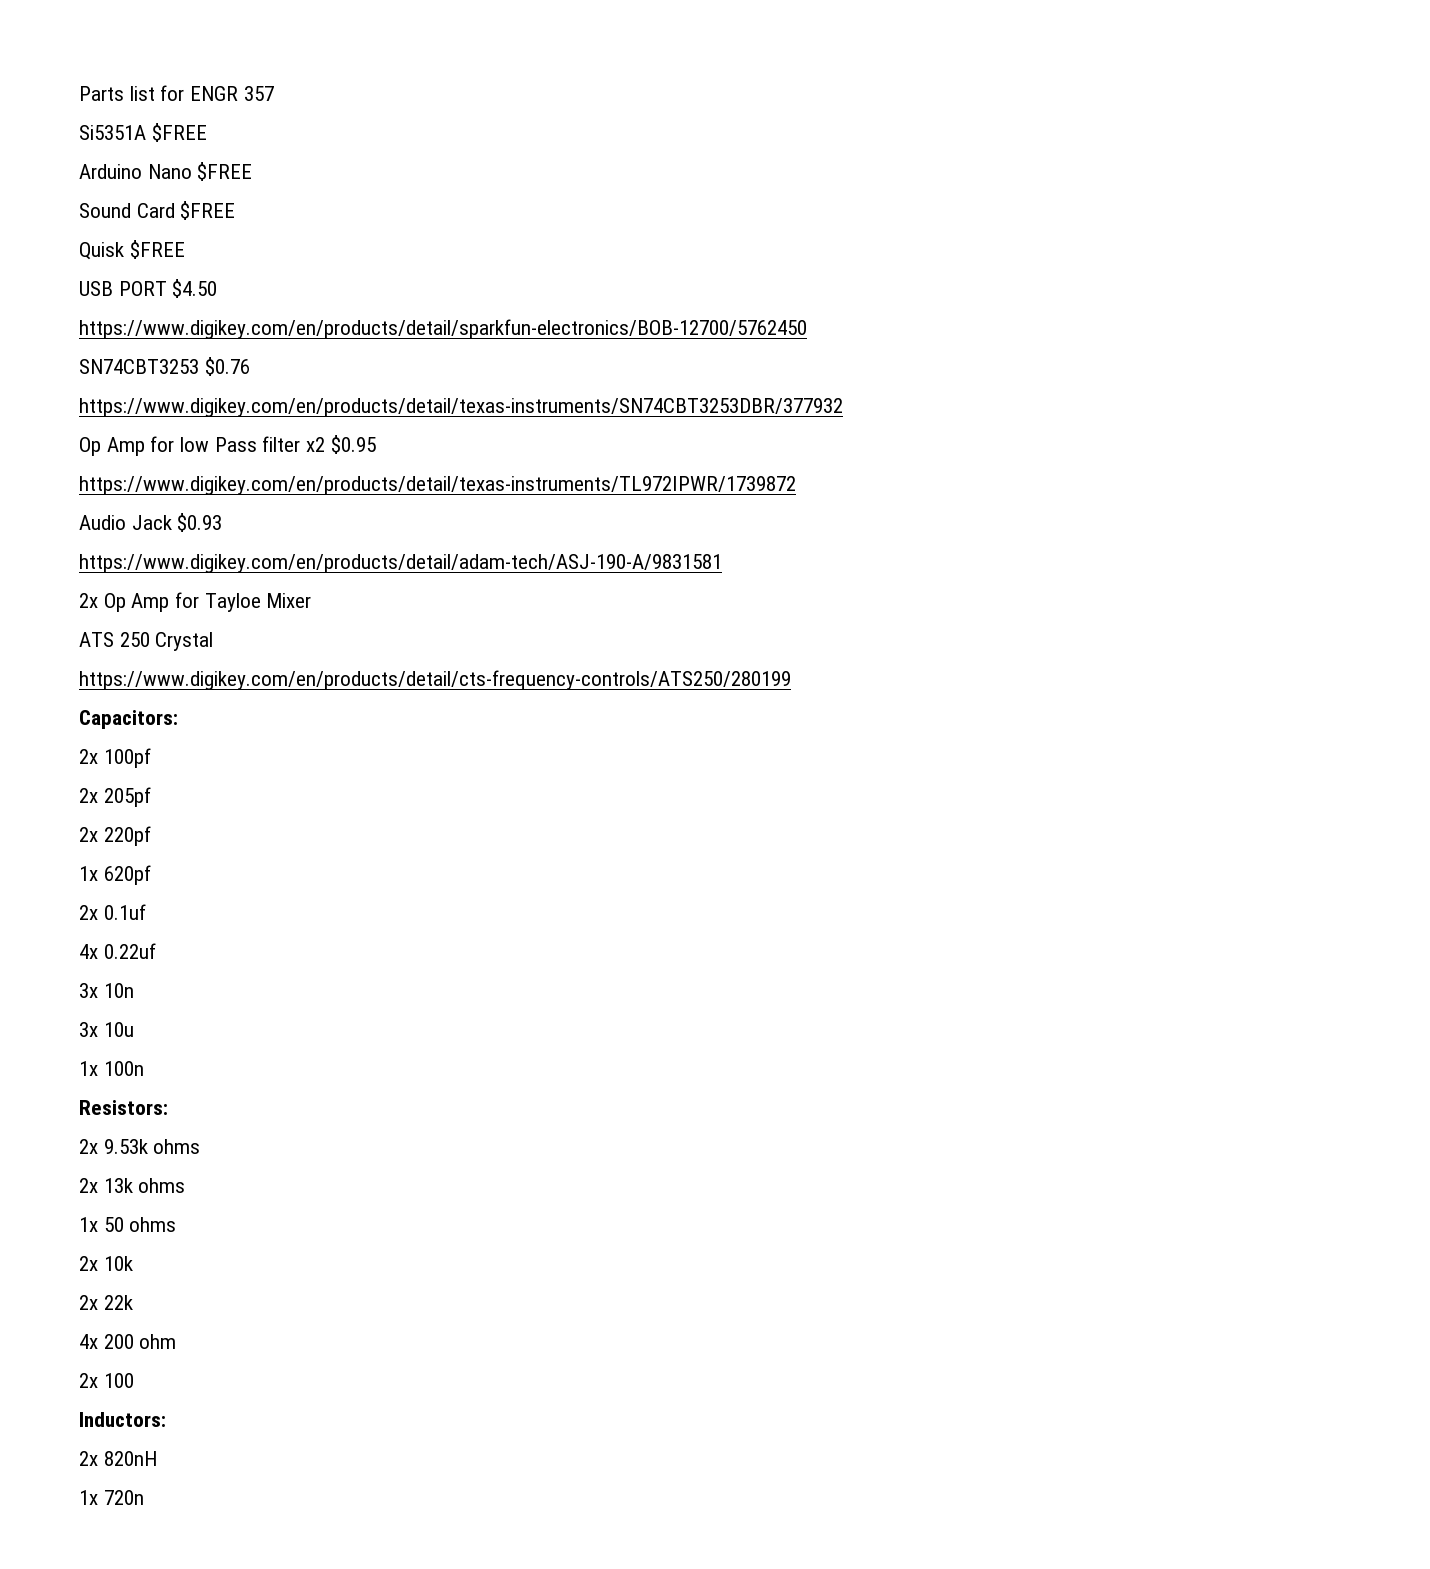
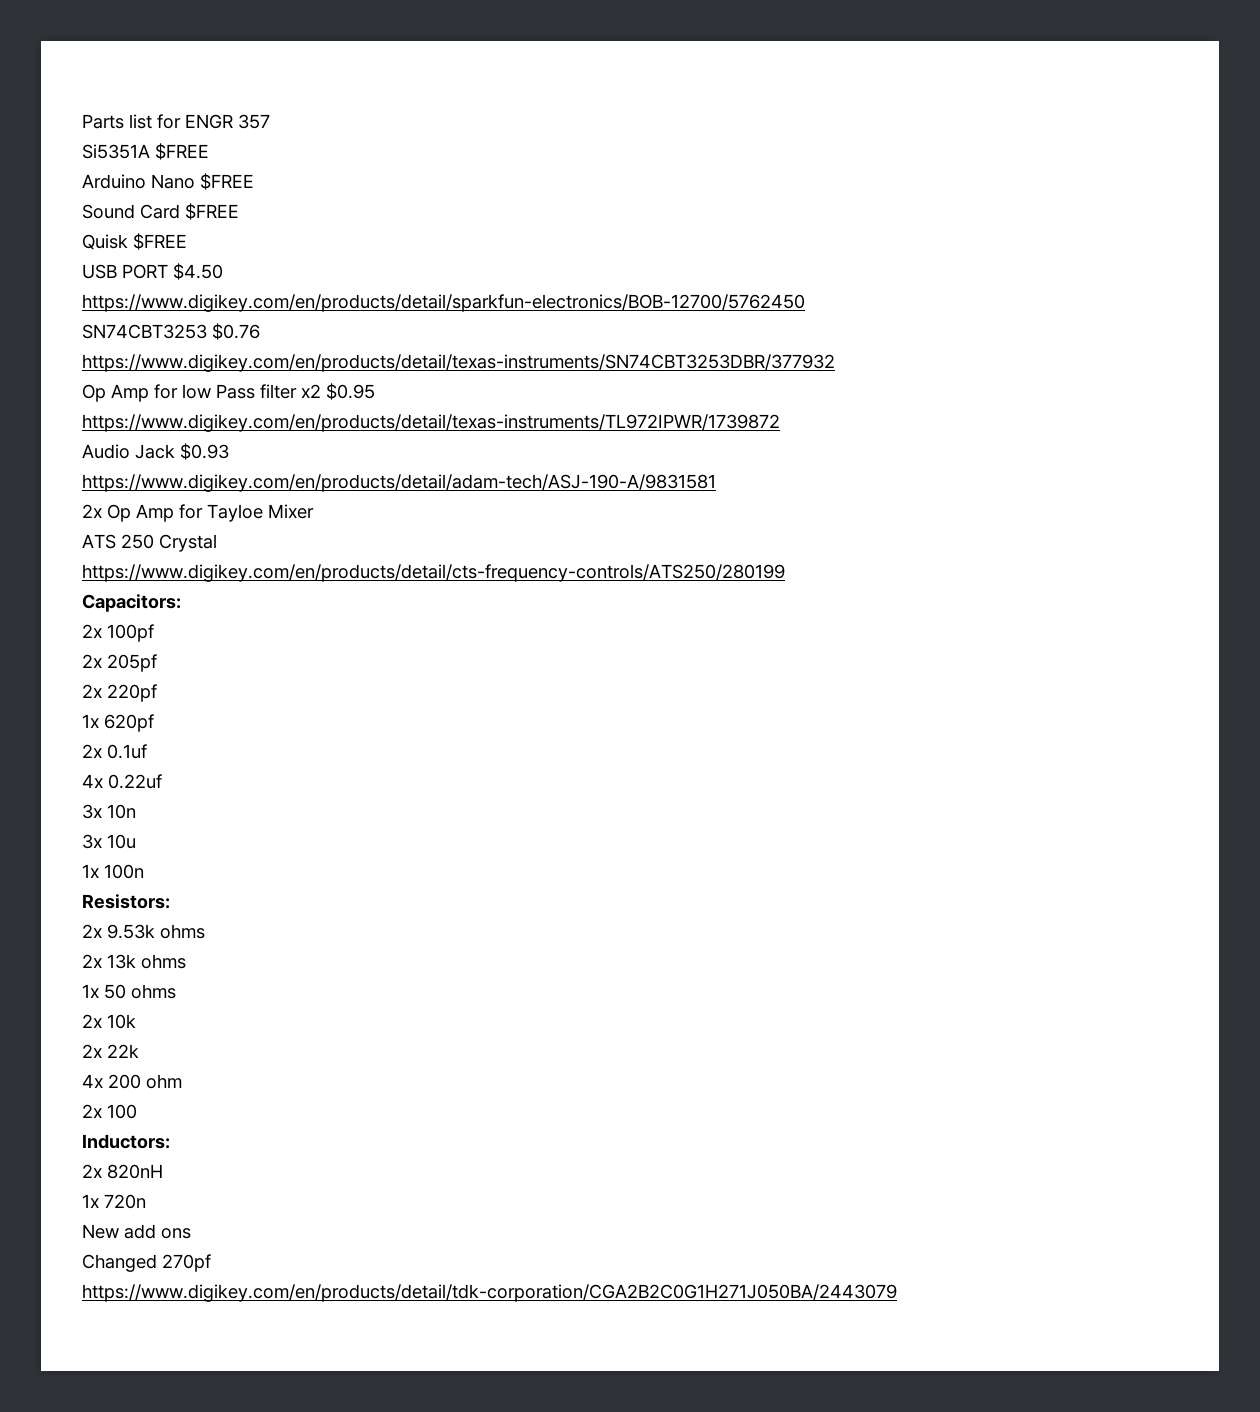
(144, 1497) none -> [82,1224,191,1239] [82,1254,211,1272] [82,1284,897,1302] // New add ons // Changed 270pf // https://www.digikey.com/en/products/detail/tdk-corporation/CGA2B2C0G1H271J050BA/2443079

